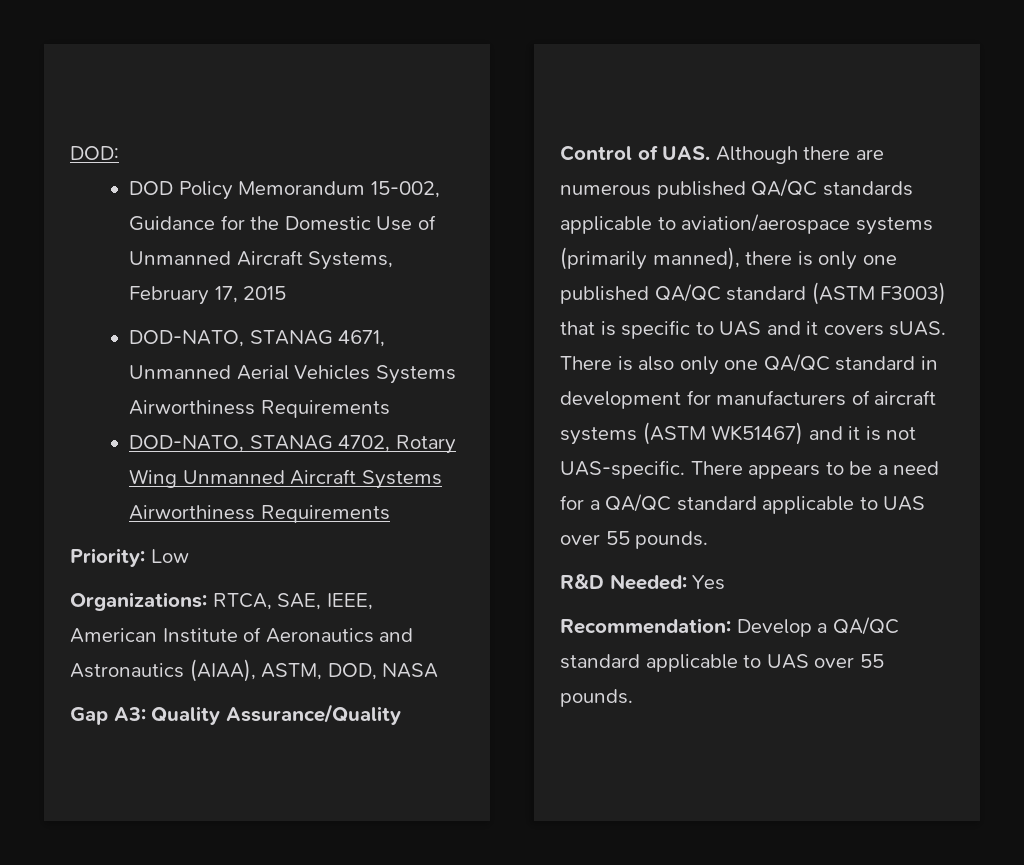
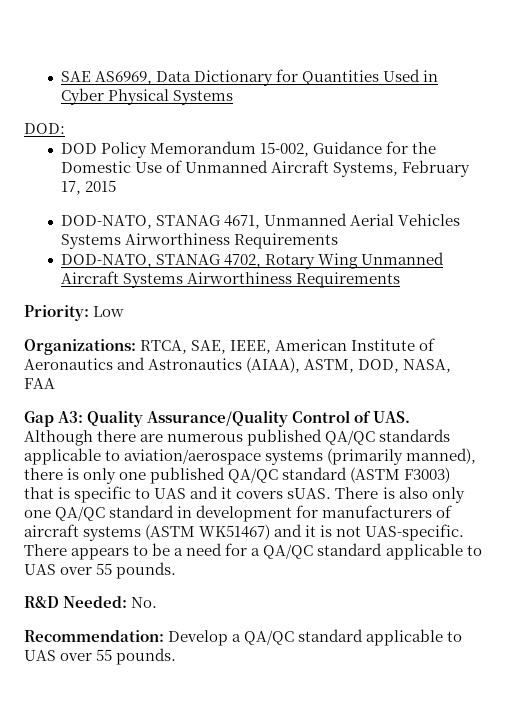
(70, 153) none -> [61,69,439,86] [61,88,234,105] SAE AS6969, Data Dictionary for Quantities Used in Cyber Physical Systems //
[382,663,439,678] NASA -> [403,359,452,373] [24,378,55,389] NASA, FAA
[692,575,726,590] Yes -> [131,597,158,608] No.

